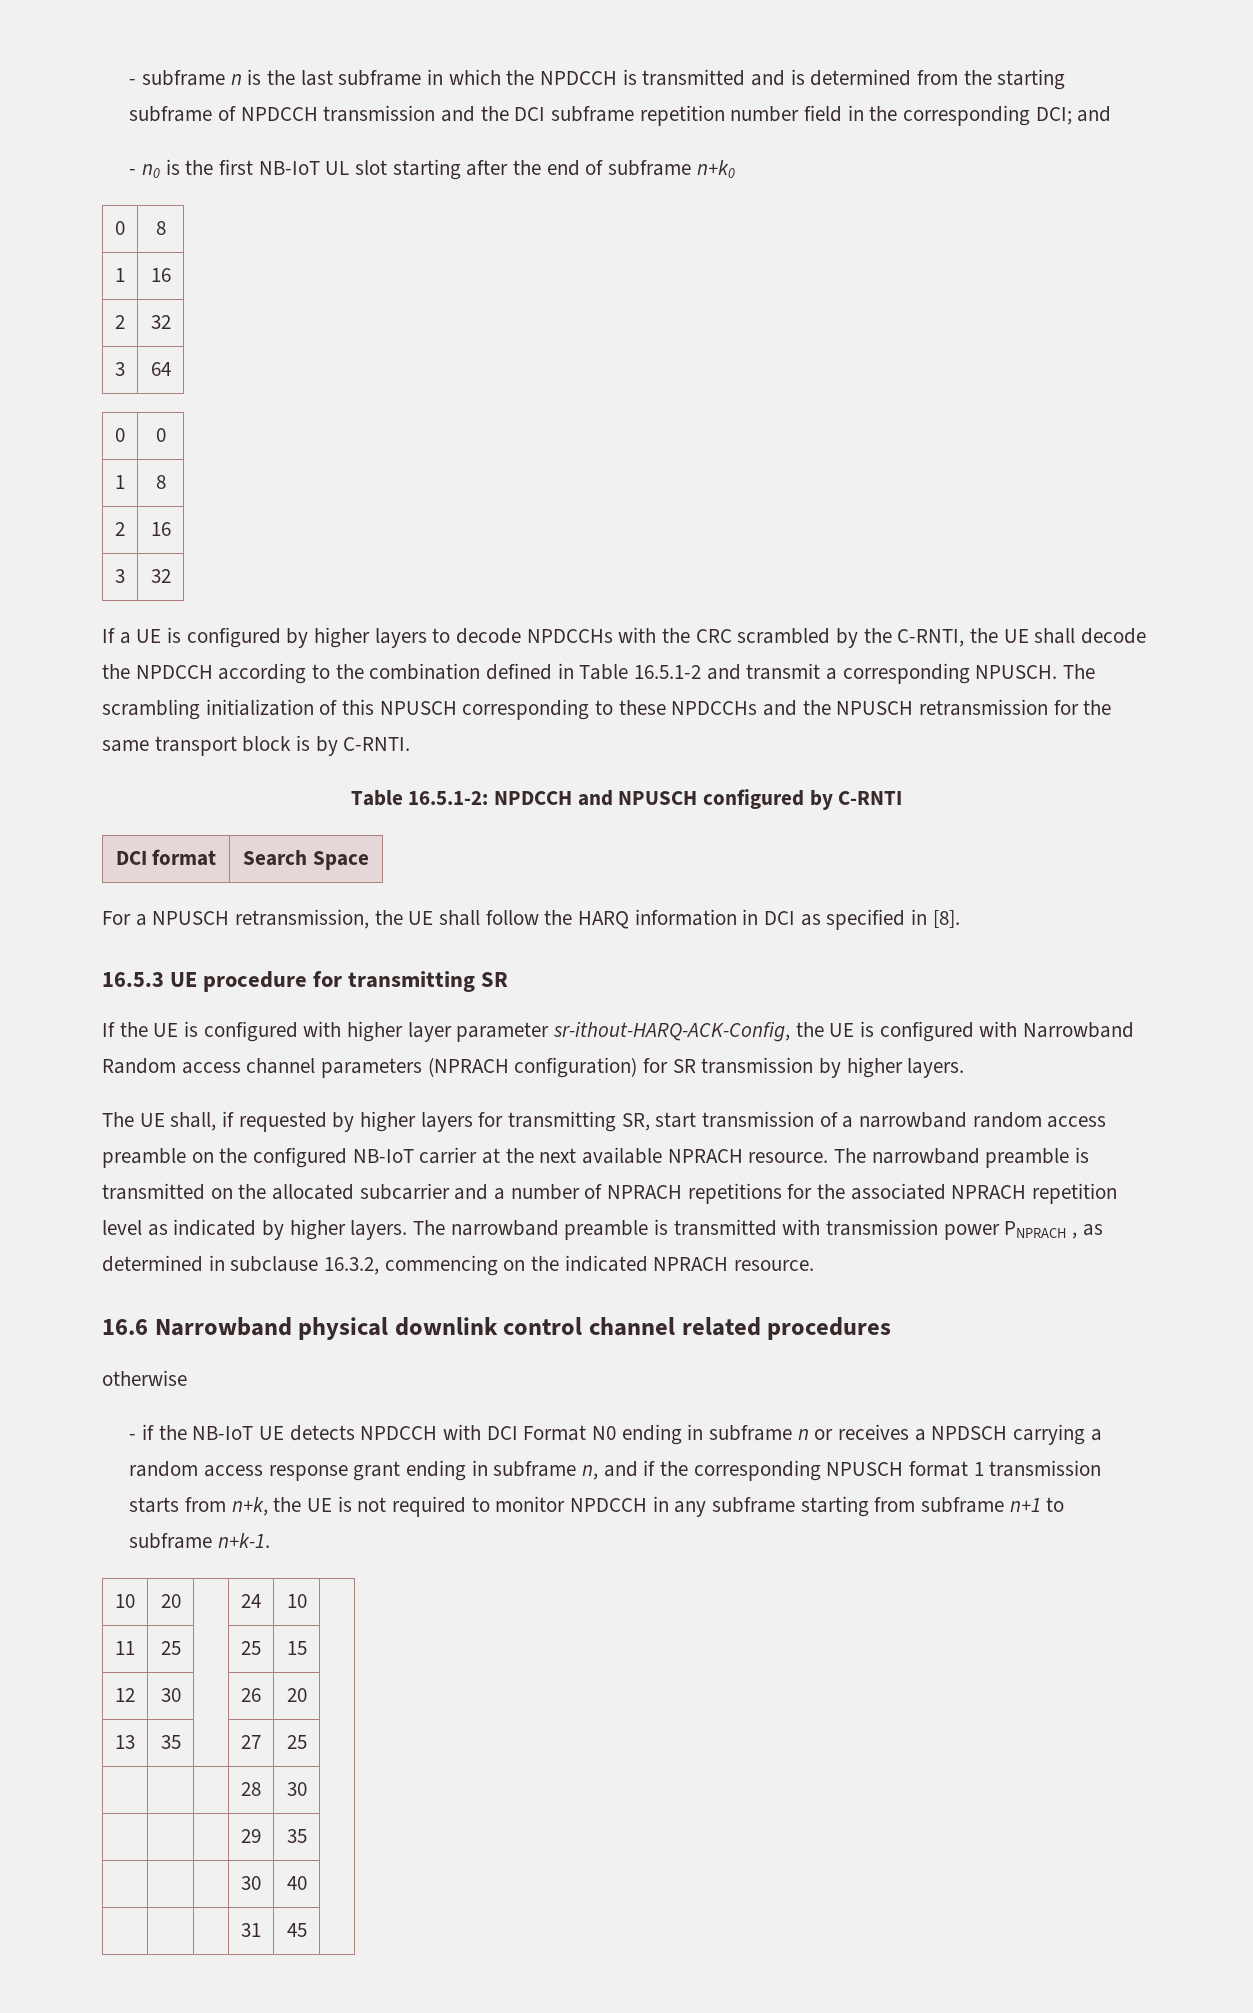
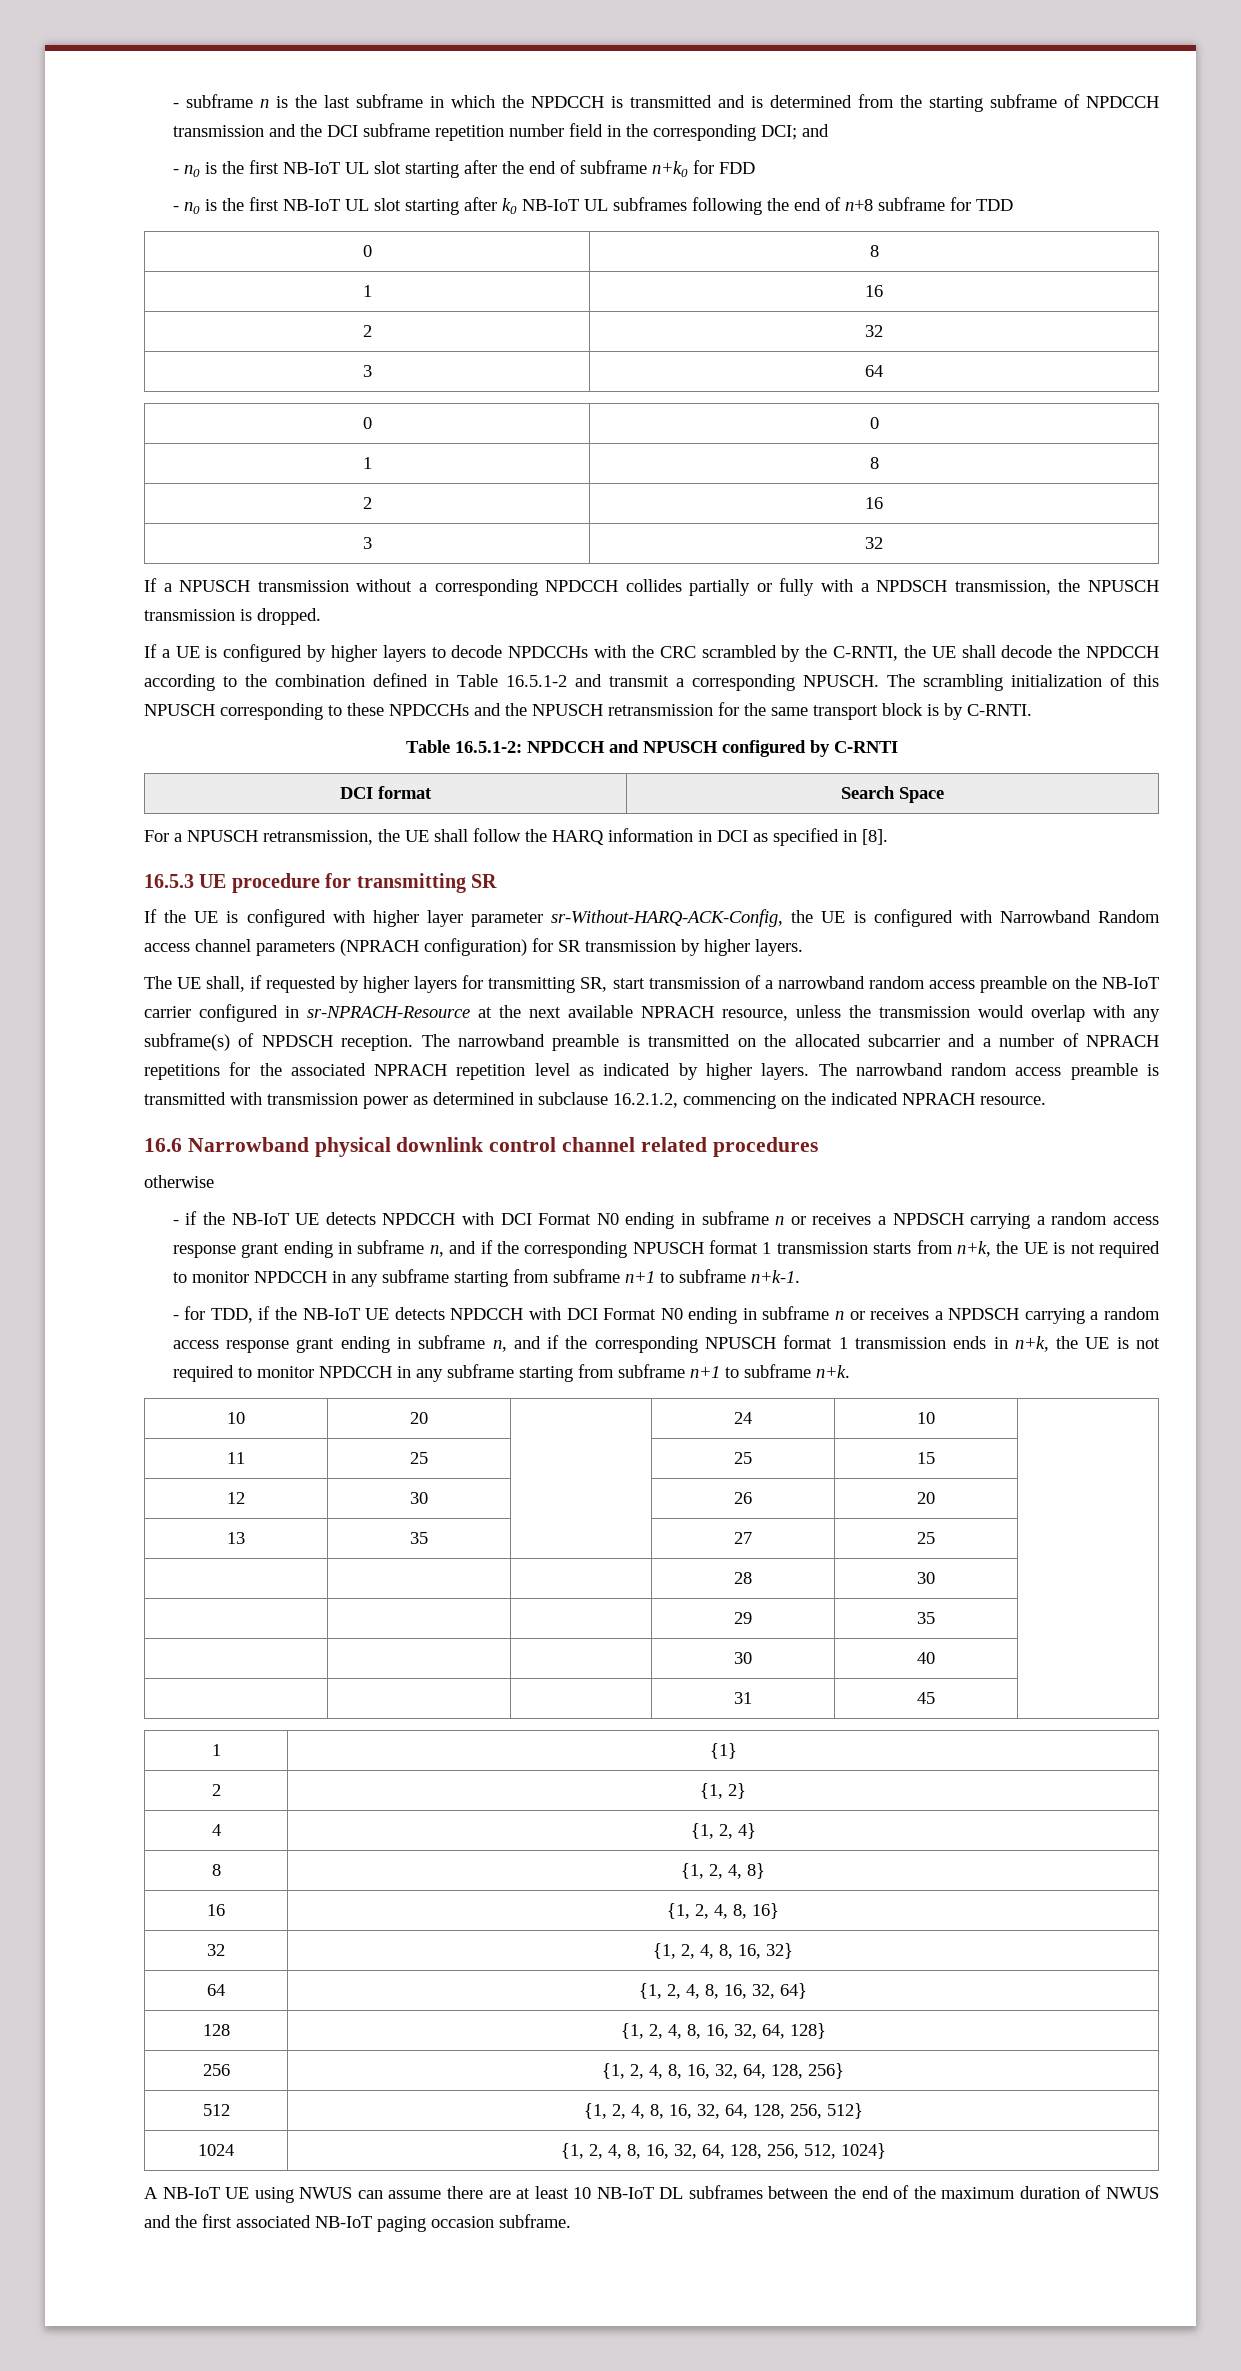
(735, 169) none -> [692,160,755,174] [172,197,1013,215] for FDD // - n0 is the first NB-IoT UL slot starting after k0 NB-IoT UL subframes following the end of n+8 subframe for TDD
(171, 576) none -> [144,578,1160,596] [144,608,321,625] // If a NPUSCH transmission without a corresponding NPDCCH collides partially or fully with a NPDSCH transmission, the NPUSCH transmission is dropped.
[553,1021,791,1042] sr-ithout-HARQ-ACK-Config, -> [551,909,784,927] sr-Without-HARQ-ACK-Config,
[253,1147,348,1168] configured -> (1097, 982) none
(478, 1155) none -> [199,1004,470,1022] configured in sr-NPRACH-Resource
[748,1152,829,1163] resource. -> [722,1005,1160,1022] [144,1033,414,1051] resource, unless the transmission would overlap with any subframe(s) of NPDSCH reception.
(559, 1228) none -> [951,1063,1062,1076] random access
[1004,1221,1078,1239] PNPRACH , -> (408, 1102) none
[324,1257,380,1275] 16.3.2, -> [613,1093,678,1108] 16.2.1.2,
(270, 1540) none -> [172,1306,1160,1324] [172,1335,1160,1353] [172,1364,850,1382] // - for TDD, if the NB-IoT UE detects NPDCCH with DCI Format N0 ending in subframe n or receives a NPDSCH carrying a random access response grant ending in subframe n, and if the corresponding NPUSCH format 1 transmission ends in n+k, the UE is not required to monitor NPDCCH in any subframe starting from subframe n+1 to subframe n+k.
(307, 1930) none -> [211,1744,221,1756] [709,1743,737,1759] [211,1784,221,1796] [700,1783,746,1799] [211,1824,221,1836] [690,1823,756,1839] [211,1864,221,1876] [681,1863,765,1879] [207,1904,225,1916] [667,1903,779,1919] [207,1944,225,1956] [653,1943,793,1959] [207,1984,225,1996] [639,1983,807,1999] [202,2024,230,2036] [620,2023,826,2039] [202,2064,230,2076] [602,2063,844,2079] [202,2104,230,2116] [583,2103,863,2119] [198,2144,234,2156] [560,2143,886,2159] [144,2185,1160,2203] [144,2214,571,2232] // 1 | {1} // 2 | {1, 2} // 4 | {1, 2, 4} // 8 | {1, 2, 4, 8} // 16 | {1, 2, 4, 8, 16} // 32 | {1, 2, 4, 8, 16, 32} // 64 | {1, 2, 4, 8, 16, 32, 64} // 128 | {1, 2, 4, 8, 16, 32, 64, 128} // 256 | {1, 2, 4, 8, 16, 32, 64, 128, 256} // 512 | {1, 2, 4, 8, 16, 32, 64, 128, 256, 512} // 1024 | {1, 2, 4, 8, 16, 32, 64, 128, 256, 512, 1024} // A NB-IoT UE using NWUS can assume there are at least 10 NB-IoT DL subframes between the end of the maximum duration of NWUS and the first associated NB-IoT paging occasion subframe.

